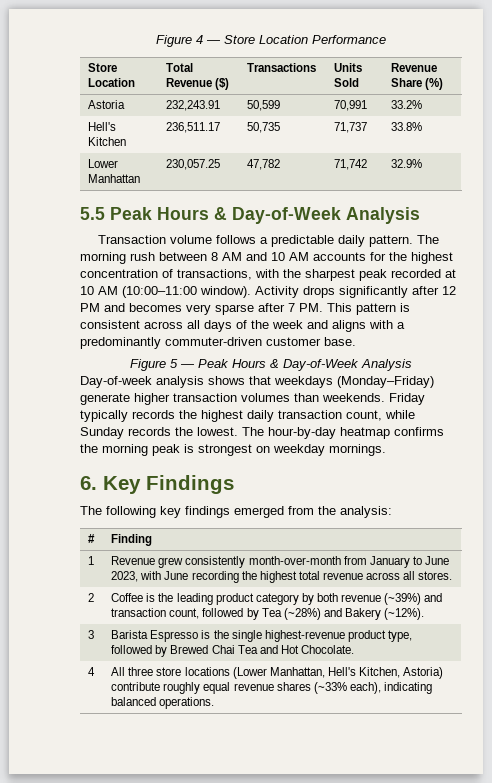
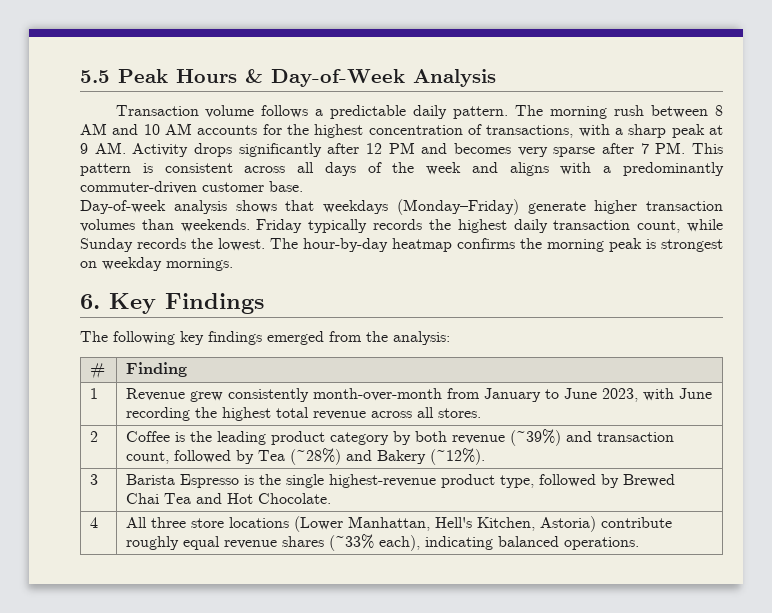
[156,35,386,47] [88,63,118,72] [88,78,136,87] [166,63,194,72] [166,78,230,90] [247,63,317,72] [334,63,363,72] [334,78,360,87] [391,63,438,72] [391,78,444,90] [88,100,126,109] [166,100,221,111] [247,100,281,111] [334,100,368,111] [391,100,423,109] [88,122,117,131] [88,137,127,146] [166,122,221,133] [247,122,281,133] [334,122,368,133] [391,122,423,131] [88,159,119,168] [88,174,141,183] [166,159,221,170] [247,159,281,170] [334,159,368,170] [391,159,423,168] Figure 4 — Store Location Performance // Store Location | Total Revenue ($) | Transactions | Units Sold | Revenue Share (%) // Astoria | 232,243.91 | 50,599 | 70,991 | 33.2% // Hell's Kitchen | 236,511.17 | 50,735 | 71,737 | 33.8% // Lower Manhattan | 230,057.25 | 47,782 | 71,742 | 32.9% // -> (80, 76) none
[283,269,456,281] [80,286,251,298] the sharpest peak recorded at 10 AM (10:00–11:00 window). -> [615,124,724,138] [80,142,126,154] a sharp peak at 9 AM.
[130,359,412,371] // Figure 5 — Peak Hours & Day-of-Week Analysis -> (303, 186) none

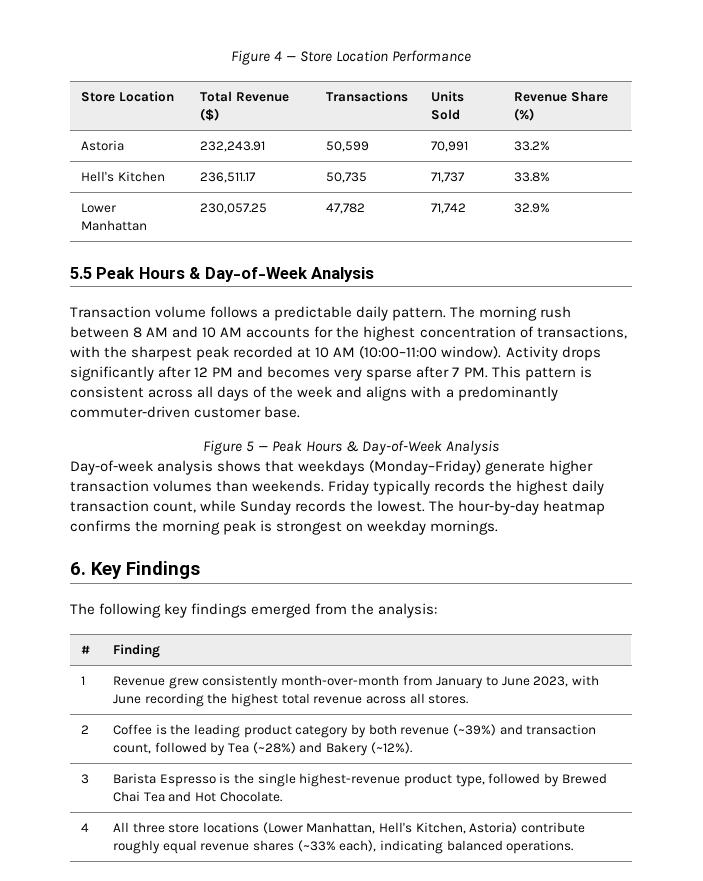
(80, 76) none -> [230,50,472,65] [81,91,174,102] [200,91,289,102] [200,108,220,121] [326,91,409,102] [431,91,465,102] [431,109,461,120] [514,91,608,102] [514,108,535,121] [81,140,125,151] [200,141,266,152] [326,141,370,152] [431,141,469,152] [514,141,551,151] [81,171,165,182] [200,172,257,183] [326,172,368,183] [431,172,466,183] [514,172,551,182] [81,203,117,213] [81,220,148,231] [200,203,268,214] [326,203,366,214] [431,203,467,214] [514,203,551,213] Figure 4 — Store Location Performance // Store Location | Total Revenue ($) | Transactions | Units Sold | Revenue Share (%) // Astoria | 232,243.91 | 50,599 | 70,991 | 33.2% // Hell's Kitchen | 236,511.17 | 50,735 | 71,737 | 33.8% // Lower Manhattan | 230,057.25 | 47,782 | 71,742 | 32.9% //
[615,124,724,138] [80,142,126,154] a sharp peak at 9 AM. -> [104,346,502,361] the sharpest peak recorded at 10 AM (10:00–11:00 window).
(303, 186) none -> [202,440,500,455] // Figure 5 — Peak Hours & Day-of-Week Analysis

